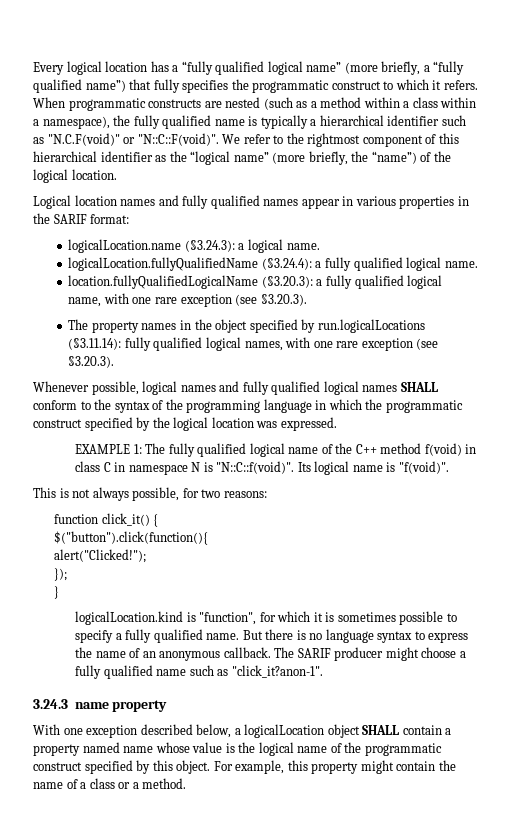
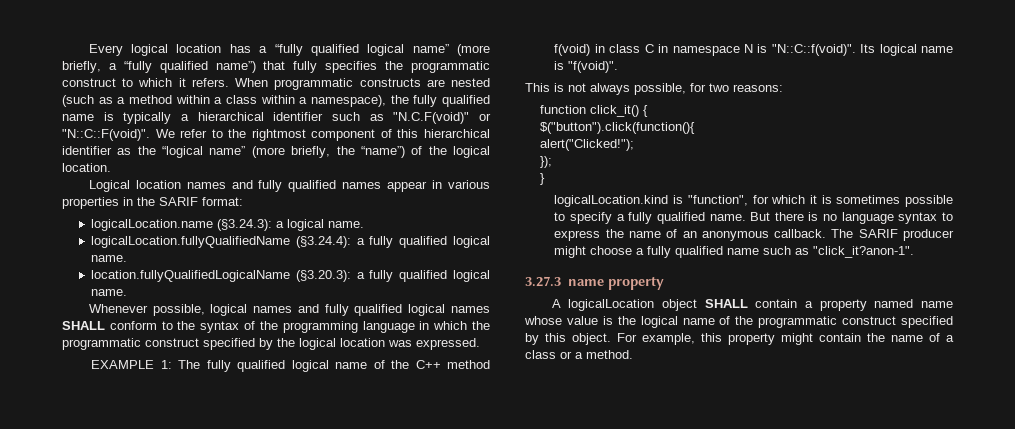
[68,293,307,307] [68,319,425,333] [68,337,439,351] [68,356,115,368] name, with one rare exception (see §3.20.3). // The property names in the object specified by run.logicalLocations (§3.11.14): fully qualified logical names, with one rare exception (see §3.20.3). -> [91,289,128,296] name.
[33,699,68,709] 3.24.3 -> [525,276,561,287] 3.27.3
[33,724,241,738] With one exception described below, a -> [551,299,561,308] A

